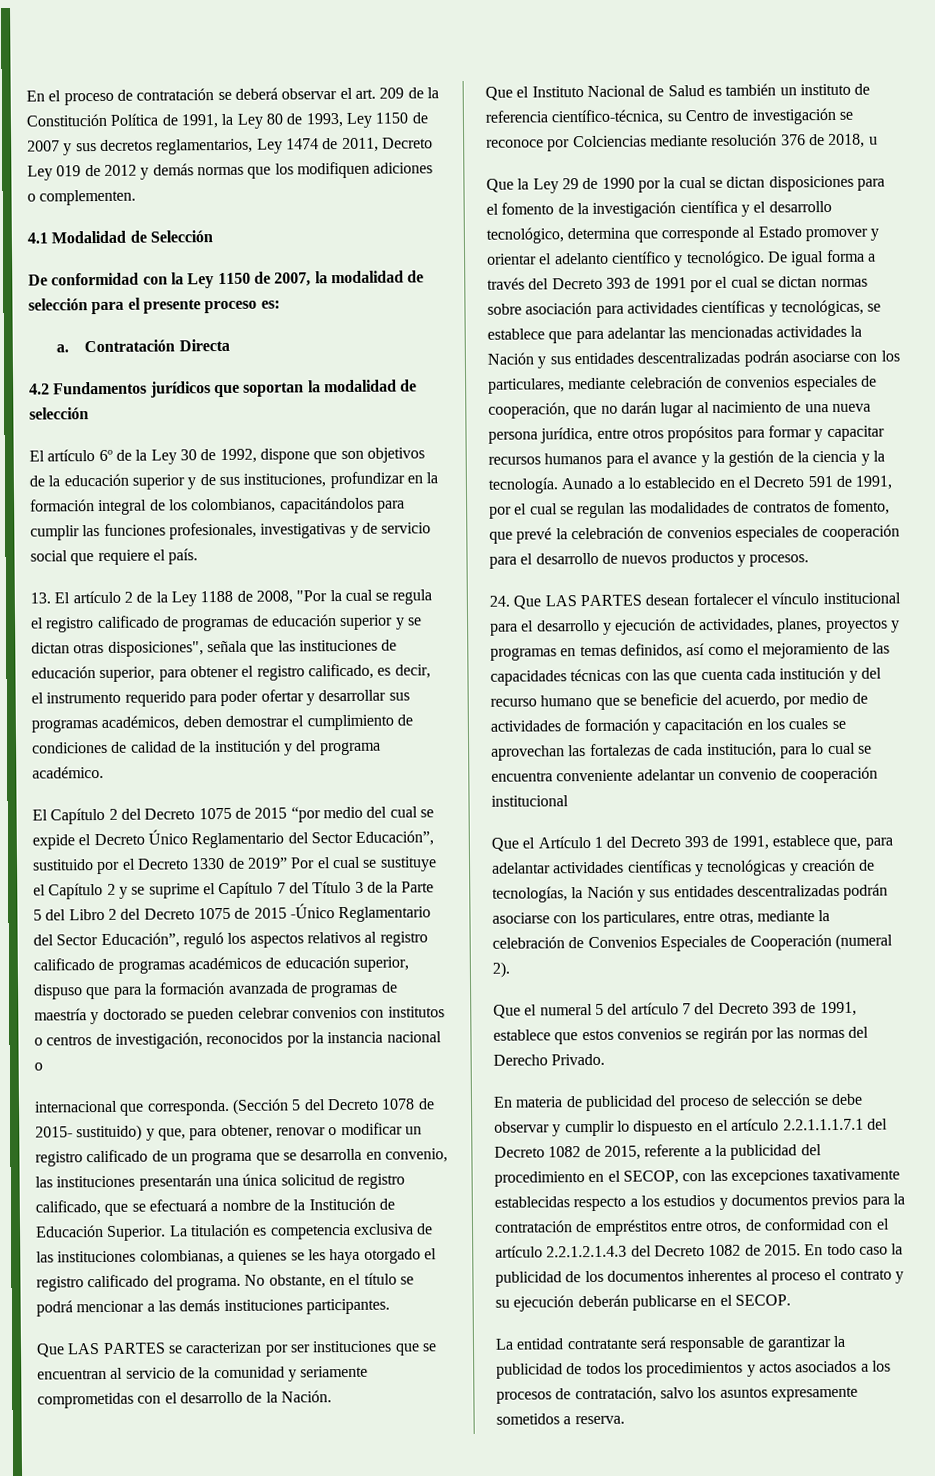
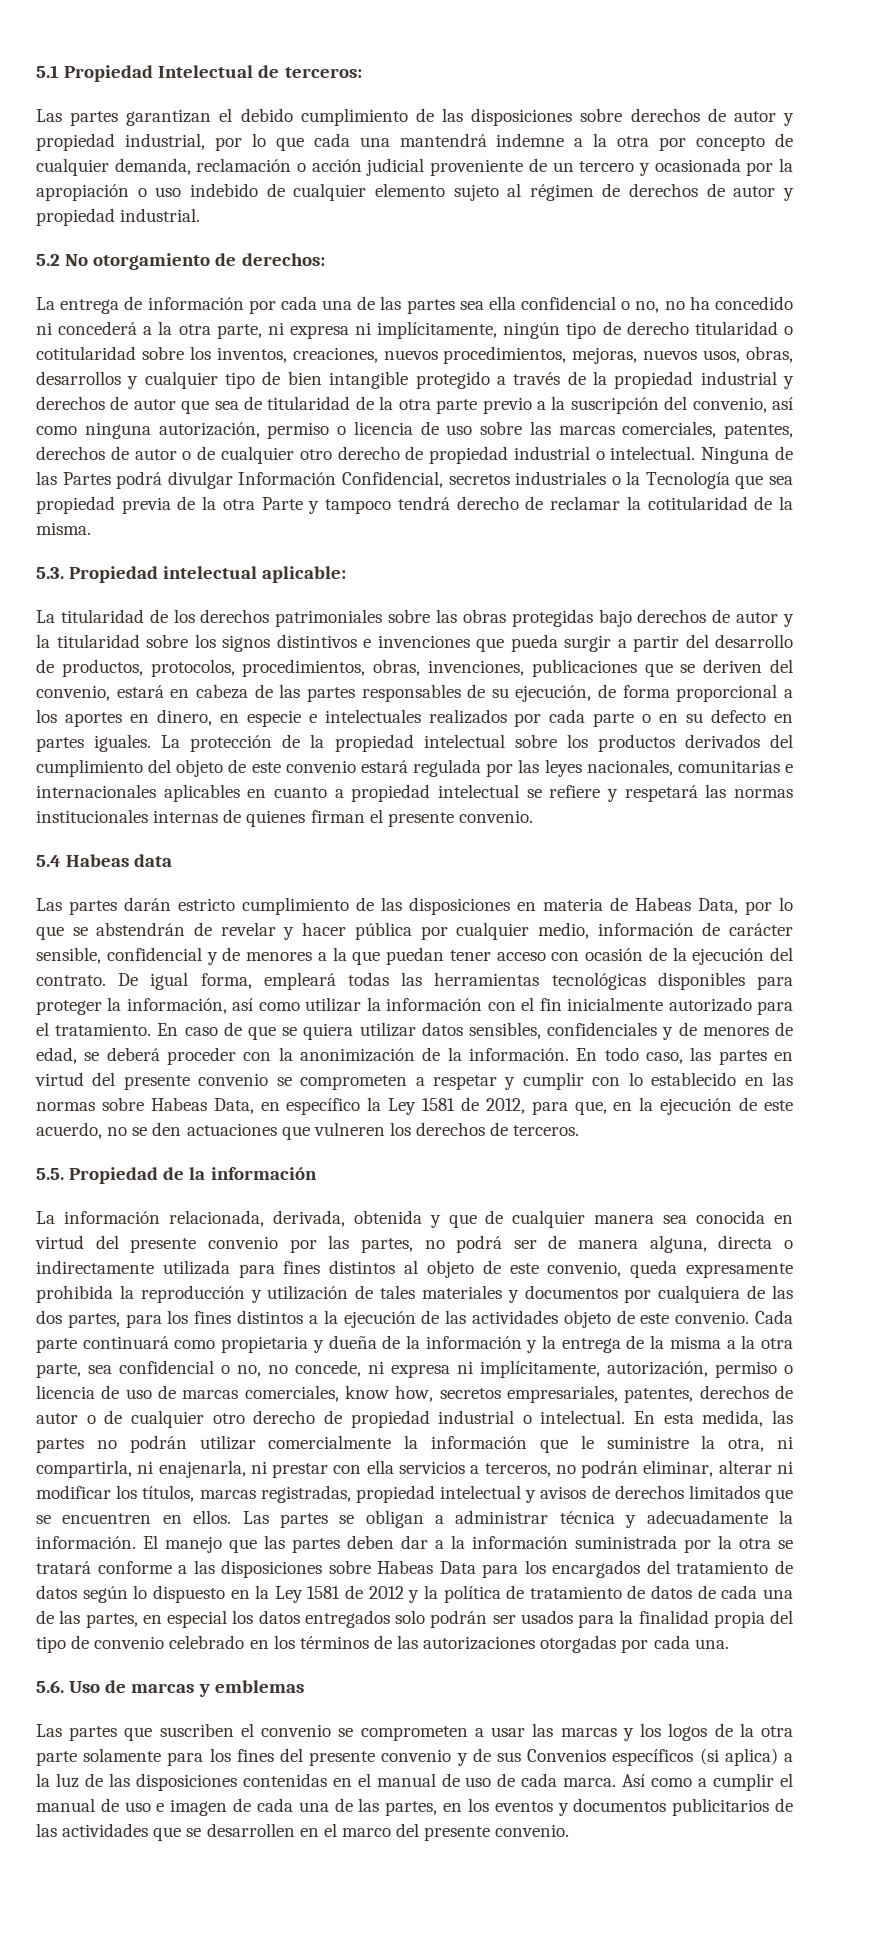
[26,87,439,106] [26,112,428,129] [27,137,433,156] [27,161,434,181] [27,189,137,206] [27,230,213,244] [28,270,425,289] [28,297,280,315] [56,338,230,353] [29,379,418,398] [29,407,89,420] [29,447,425,465] [29,471,439,490] [30,496,405,516] [30,522,432,541] [30,548,199,566] [30,589,433,607] [30,614,422,633] [31,639,398,657] [31,663,431,683] [31,689,410,707] [31,714,413,733] [32,739,381,756] [32,765,104,779] [32,806,434,825] [32,829,435,850] [32,856,437,875] [33,880,435,900] [33,903,432,923] [33,931,428,949] [33,955,409,974] [34,981,398,1000] [34,1006,445,1025] [34,1031,442,1049] [34,1062,43,1071] [34,1098,435,1116] [35,1122,422,1142] [35,1148,448,1167] [35,1173,406,1191] [35,1197,395,1216] [35,1223,434,1241] [36,1248,437,1265] [36,1272,414,1292] [36,1298,390,1317] [36,1340,437,1358] [37,1365,369,1382] [37,1390,332,1409] [485,83,871,101] [485,107,853,126] [486,133,878,152] [486,175,885,194] [486,200,832,218] [486,226,880,244] [487,249,876,268] [487,276,868,293] [487,299,882,318] [487,325,863,344] [487,350,900,369] [488,375,877,394] [488,401,871,419] [488,425,885,444] [488,450,885,468] [488,475,893,494] [489,499,891,519] [489,524,900,544] [489,551,810,569] [489,592,901,610] [490,618,900,636] [490,642,890,661] [490,666,882,686] [490,692,868,710] [490,717,846,735] [491,742,872,761] [491,766,878,784] [491,795,569,807] [491,835,893,852] [492,858,876,877] [492,883,889,903] [492,910,831,927] [492,933,893,952] [492,961,510,978] [493,1001,857,1019] [493,1026,869,1045] [493,1053,606,1066] [493,1093,863,1112] [494,1118,888,1137] [494,1144,822,1160] [494,1168,901,1187] [494,1193,905,1212] [494,1217,890,1236] [495,1243,904,1258] [495,1268,904,1287] [495,1294,791,1312] [495,1335,847,1353] [496,1360,891,1379] [496,1386,858,1404] [496,1413,625,1425] En el proceso de contratación se deberá observar el art. 209 de la Constitución Política de 1991, la Ley 80 de 1993, Ley 1150 de 2007 y sus decretos reglamentarios, Ley 1474 de 2011, Decreto Ley 019 de 2012 y demás normas que los modifiquen adiciones o complementen. // 4.1 Modalidad de Selección // De conformidad con la Ley 1150 de 2007, la modalidad de selección para el presente proceso es: // a. Contratación Directa // 4.2 Fundamentos jurídicos que soportan la modalidad de selección // El artículo 6º de la Ley 30 de 1992, dispone que son objetivos de la educación superior y de sus instituciones, profundizar en la formación integral de los colombianos, capacitándolos para cumplir las funciones profesionales, investigativas y de servicio social que requiere el país. // 13. El artículo 2 de la Ley 1188 de 2008, "Por la cual se regula el registro calificado de programas de educación superior y se dictan otras disposiciones", señala que las instituciones de educación superior, para obtener el registro calificado, es decir, el instrumento requerido para poder ofertar y desarrollar sus programas académicos, deben demostrar el cumplimiento de condiciones de calidad de la institución y del programa académico. // El Capítulo 2 del Decreto 1075 de 2015 “por medio del cual se expide el Decreto Único Reglamentario del Sector Educación”, sustituido por el Decreto 1330 de 2019” Por el cual se sustituye el Capítulo 2 y se suprime el Capítulo 7 del Título 3 de la Parte 5 del Libro 2 del Decreto 1075 de 2015 -Único Reglamentario del Sector Educación”, reguló los aspectos relativos al registro calificado de programas académicos de educación superior, dispuso que para la formación avanzada de programas de maestría y doctorado se pueden celebrar convenios con institutos o centros de investigación, reconocidos por la instancia nacional o // internacional que corresponda. (Sección 5 del Decreto 1078 de 2015- sustituido) y que, para obtener, renovar o modificar un registro calificado de un programa que se desarrolla en convenio, las instituciones presentarán una única solicitud de registro calificado, que se efectuará a nombre de la Institución de Educación Superior. La titulación es competencia exclusiva de las instituciones colombianas, a quienes se les haya otorgado el registro calificado del programa. No obstante, en el título se podrá mencionar a las demás instituciones participantes. // Que LAS PARTES se caracterizan por ser instituciones que se encuentran al servicio de la comunidad y seriamente comprometidas con el desarrollo de la Nación. // Que el Instituto Nacional de Salud es también un instituto de referencia científico-técnica, su Centro de investigación se reconoce por Colciencias mediante resolución 376 de 2018, u // Que la Ley 29 de 1990 por la cual se dictan disposiciones para el fomento de la investigación científica y el desarrollo tecnológico, determina que corresponde al Estado promover y orientar el adelanto científico y tecnológico. De igual forma a través del Decreto 393 de 1991 por el cual se dictan normas sobre asociación para actividades científicas y tecnológicas, se establece que para adelantar las mencionadas actividades la Nación y sus entidades descentralizadas podrán asociarse con los particulares, mediante celebración de convenios especiales de cooperación, que no darán lugar al nacimiento de una nueva persona jurídica, entre otros propósitos para formar y capacitar recursos humanos para el avance y la gestión de la ciencia y la tecnología. Aunado a lo establecido en el Decreto 591 de 1991, por el cual se regulan las modalidades de contratos de fomento, que prevé la celebración de convenios especiales de cooperación para el desarrollo de nuevos productos y procesos. // 24. Que LAS PARTES desean fortalecer el vínculo institucional para el desarrollo y ejecución de actividades, planes, proyectos y programas en temas definidos, así como el mejoramiento de las capacidades técnicas con las que cuenta cada institución y del recurso humano que se beneficie del acuerdo, por medio de actividades de formación y capacitación en los cuales se aprovechan las fortalezas de cada institución, para lo cual se encuentra conveniente adelantar un convenio de cooperación institucional // Que el Artículo 1 del Decreto 393 de 1991, establece que, para adelantar actividades científicas y tecnológicas y creación de tecnologías, la Nación y sus entidades descentralizadas podrán asociarse con los particulares, entre otras, mediante la celebración de Convenios Especiales de Cooperación (numeral 2). // Que el numeral 5 del artículo 7 del Decreto 393 de 1991, establece que estos convenios se regirán por las normas del Derecho Privado. // En materia de publicidad del proceso de selección se debe observar y cumplir lo dispuesto en el artículo 2.2.1.1.1.7.1 del Decreto 1082 de 2015, referente a la publicidad del procedimiento en el SECOP, con las excepciones taxativamente establecidas respecto a los estudios y documentos previos para la contratación de empréstitos entre otros, de conformidad con el artículo 2.2.1.2.1.4.3 del Decreto 1082 de 2015. En todo caso la publicidad de los documentos inherentes al proceso el contrato y su ejecución deberán publicarse en el SECOP. // La entidad contratante será responsable de garantizar la publicidad de todos los procedimientos y actos asociados a los procesos de contratación, salvo los asuntos expresamente sometidos a reserva. -> [36,65,362,82] [36,108,795,126] [36,133,794,151] [36,158,794,176] [36,183,794,201] [36,208,201,226] [36,253,325,270] [36,296,793,314] [36,321,793,339] [36,346,793,364] [36,371,795,389] [36,396,793,414] [36,421,793,439] [36,446,794,464] [36,471,794,489] [36,496,794,514] [36,522,91,535] [36,566,347,583] [36,609,795,627] [36,634,793,652] [36,659,793,677] [36,684,793,702] [36,709,793,727] [36,734,794,752] [36,759,793,777] [36,784,793,802] [36,809,533,827] [36,854,173,867] [36,897,793,915] [36,922,794,940] [36,947,793,965] [36,972,794,990] [36,997,793,1015] [36,1022,793,1040] [36,1047,794,1065] [35,1072,794,1090] [36,1097,793,1115] [36,1122,580,1140] [36,1167,317,1184] [36,1210,793,1228] [35,1235,793,1253] [36,1260,793,1278] [36,1285,793,1303] [36,1310,793,1328] [36,1335,794,1353] [36,1360,793,1378] [36,1385,794,1403] [36,1410,793,1428] [36,1435,794,1453] [36,1460,794,1478] [36,1485,793,1503] [36,1510,793,1528] [36,1535,793,1553] [36,1560,794,1578] [36,1585,794,1603] [36,1610,793,1628] [36,1635,729,1653] [36,1680,304,1697] [36,1723,794,1741] [36,1748,793,1766] [36,1773,794,1791] [36,1798,794,1816] [36,1823,570,1841] 5.1 Propiedad Intelectual de terceros: // Las partes garantizan el debido cumplimiento de las disposiciones sobre derechos de autor y propiedad industrial, por lo que cada una mantendrá indemne a la otra por concepto de cualquier demanda, reclamación o acción judicial proveniente de un tercero y ocasionada por la apropiación o uso indebido de cualquier elemento sujeto al régimen de derechos de autor y propiedad industrial. // 5.2 No otorgamiento de derechos: // La entrega de información por cada una de las partes sea ella confidencial o no, no ha concedido ni concederá a la otra parte, ni expresa ni implícitamente, ningún tipo de derecho titularidad o cotitularidad sobre los inventos, creaciones, nuevos procedimientos, mejoras, nuevos usos, obras, desarrollos y cualquier tipo de bien intangible protegido a través de la propiedad industrial y derechos de autor que sea de titularidad de la otra parte previo a la suscripción del convenio, así como ninguna autorización, permiso o licencia de uso sobre las marcas comerciales, patentes, derechos de autor o de cualquier otro derecho de propiedad industrial o intelectual. Ninguna de las Partes podrá divulgar Información Confidencial, secretos industriales o la Tecnología que sea propiedad previa de la otra Parte y tampoco tendrá derecho de reclamar la cotitularidad de la misma. // 5.3. Propiedad intelectual aplicable: // La titularidad de los derechos patrimoniales sobre las obras protegidas bajo derechos de autor y la titularidad sobre los signos distintivos e invenciones que pueda surgir a partir del desarrollo de productos, protocolos, procedimientos, obras, invenciones, publicaciones que se deriven del convenio, estará en cabeza de las partes responsables de su ejecución, de forma proporcional a los aportes en dinero, en especie e intelectuales realizados por cada parte o en su defecto en partes iguales. La protección de la propiedad intelectual sobre los productos derivados del cumplimiento del objeto de este convenio estará regulada por las leyes nacionales, comunitarias e internacionales aplicables en cuanto a propiedad intelectual se refiere y respetará las normas institucionales internas de quienes firman el presente convenio. // 5.4 Habeas data // Las partes darán estricto cumplimiento de las disposiciones en materia de Habeas Data, por lo que se abstendrán de revelar y hacer pública por cualquier medio, información de carácter sensible, confidencial y de menores a la que puedan tener acceso con ocasión de la ejecución del contrato. De igual forma, empleará todas las herramientas tecnológicas disponibles para proteger la información, así como utilizar la información con el fin inicialmente autorizado para el tratamiento. En caso de que se quiera utilizar datos sensibles, confidenciales y de menores de edad, se deberá proceder con la anonimización de la información. En todo caso, las partes en virtud del presente convenio se comprometen a respetar y cumplir con lo establecido en las normas sobre Habeas Data, en específico la Ley 1581 de 2012, para que, en la ejecución de este acuerdo, no se den actuaciones que vulneren los derechos de terceros. // 5.5. Propiedad de la información // La información relacionada, derivada, obtenida y que de cualquier manera sea conocida en virtud del presente convenio por las partes, no podrá ser de manera alguna, directa o indirectamente utilizada para fines distintos al objeto de este convenio, queda expresamente prohibida la reproducción y utilización de tales materiales y documentos por cualquiera de las dos partes, para los fines distintos a la ejecución de las actividades objeto de este convenio. Cada parte continuará como propietaria y dueña de la información y la entrega de la misma a la otra parte, sea confidencial o no, no concede, ni expresa ni implícitamente, autorización, permiso o licencia de uso de marcas comerciales, know how, secretos empresariales, patentes, derechos de autor o de cualquier otro derecho de propiedad industrial o intelectual. En esta medida, las partes no podrán utilizar comercialmente la información que le suministre la otra, ni compartirla, ni enajenarla, ni prestar con ella servicios a terceros, no podrán eliminar, alterar ni modificar los títulos, marcas registradas, propiedad intelectual y avisos de derechos limitados que se encuentren en ellos. Las partes se obligan a administrar técnica y adecuadamente la información. El manejo que las partes deben dar a la información suministrada por la otra se tratará conforme a las disposiciones sobre Habeas Data para los encargados del tratamiento de datos según lo dispuesto en la Ley 1581 de 2012 y la política de tratamiento de datos de cada una de las partes, en especial los datos entregados solo podrán ser usados para la finalidad propia del tipo de convenio celebrado en los términos de las autorizaciones otorgadas por cada una. // 5.6. Uso de marcas y emblemas // Las partes que suscriben el convenio se comprometen a usar las marcas y los logos de la otra parte solamente para los fines del presente convenio y de sus Convenios específicos (si aplica) a la luz de las disposiciones contenidas en el manual de uso de cada marca. Así como a cumplir el manual de uso e imagen de cada una de las partes, en los eventos y documentos publicitarios de las actividades que se desarrollen en el marco del presente convenio.

